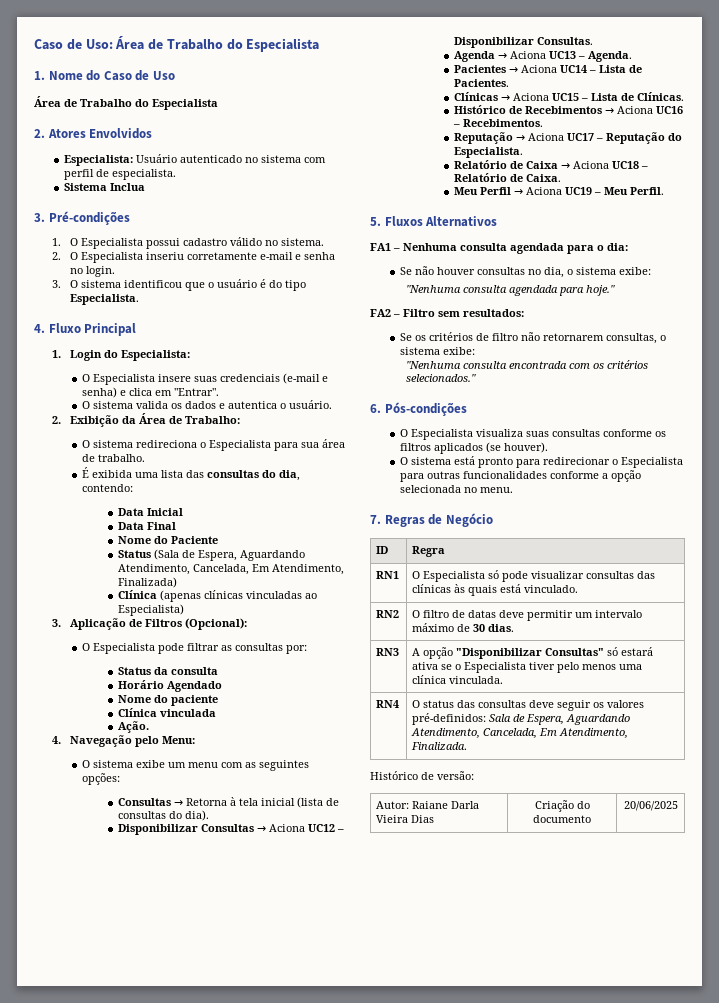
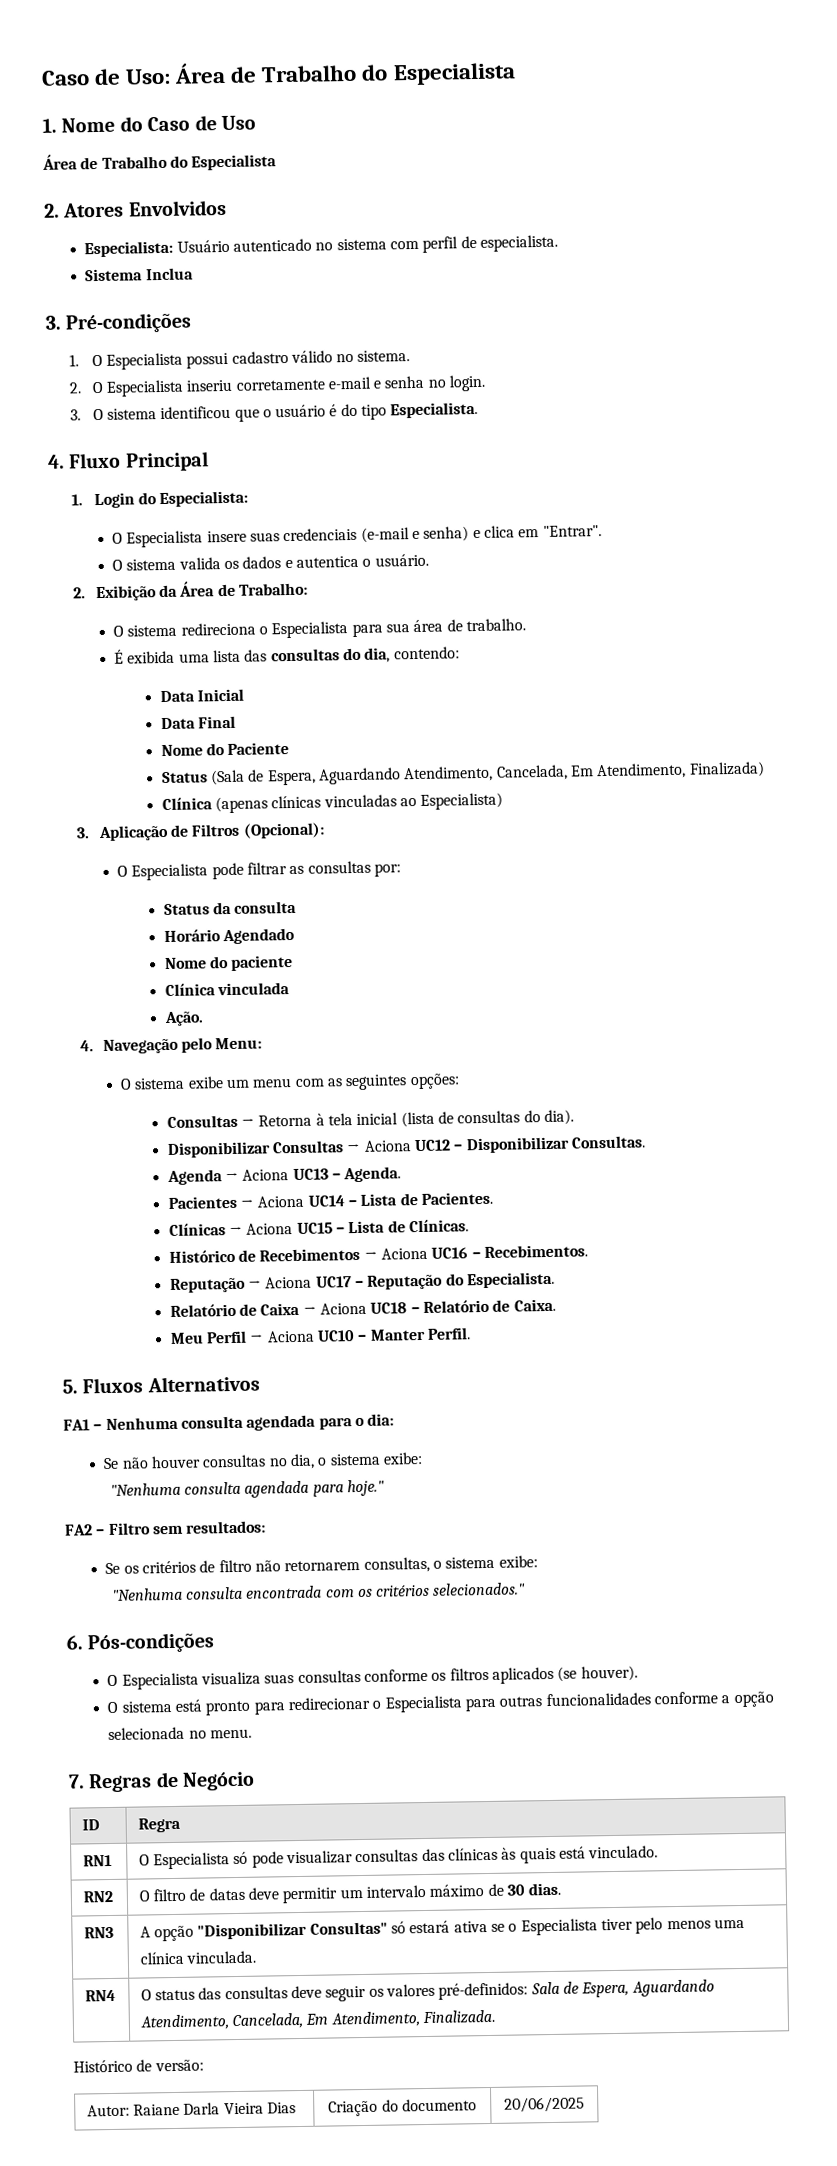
[565,187,629,195] UC19 – Meu -> [317,1328,426,1342] UC10 – Manter

